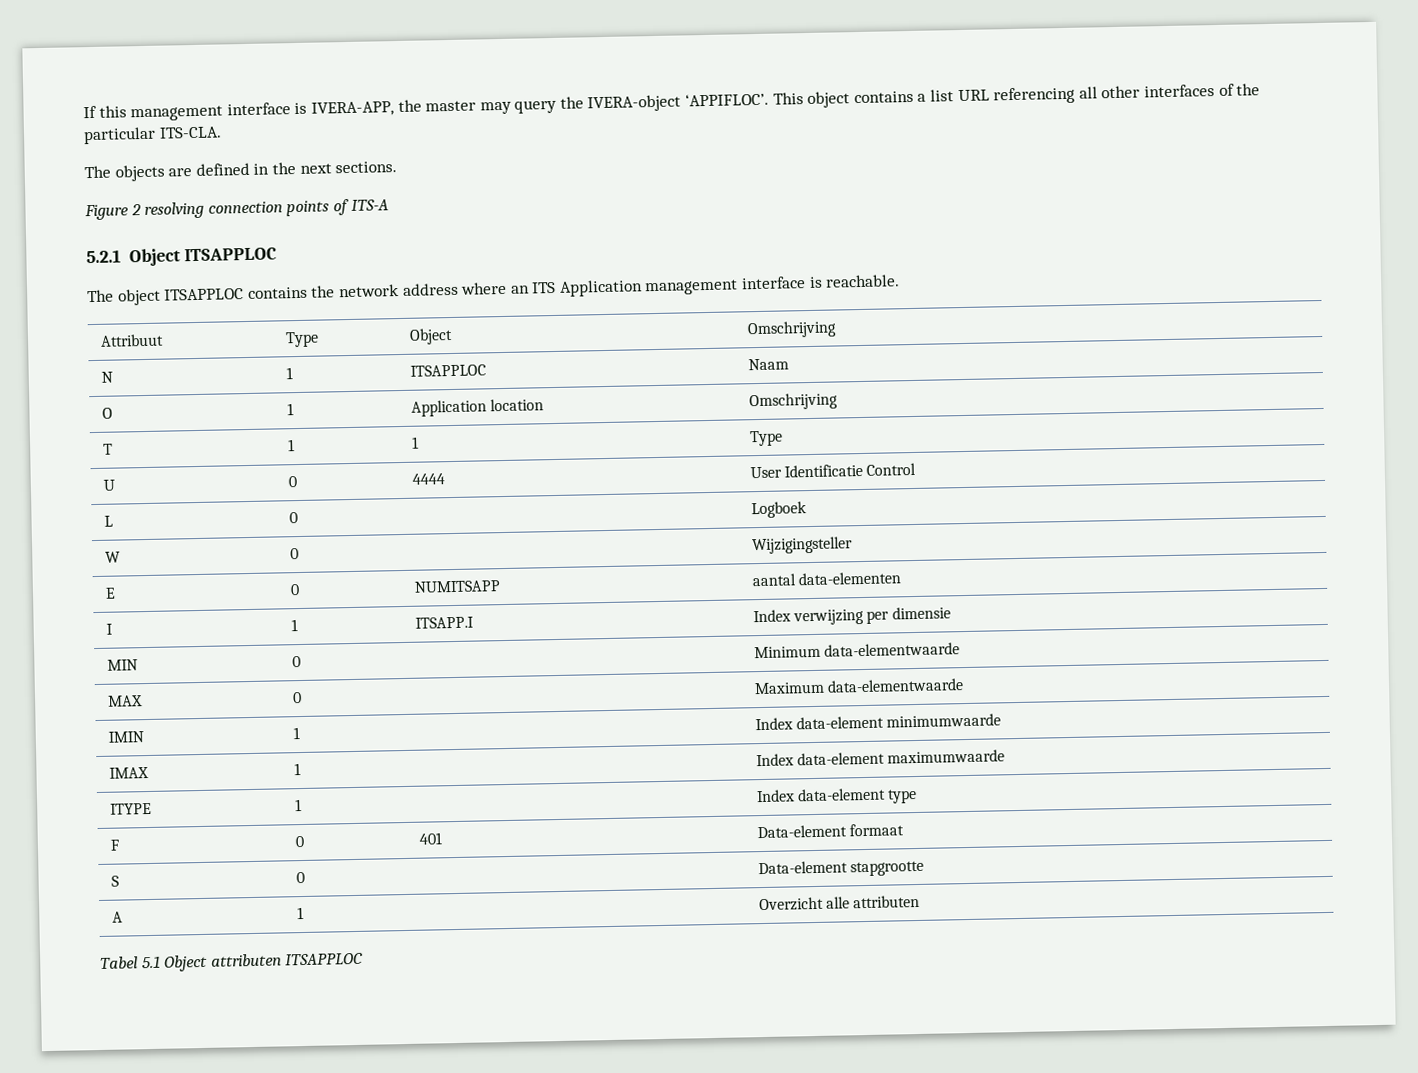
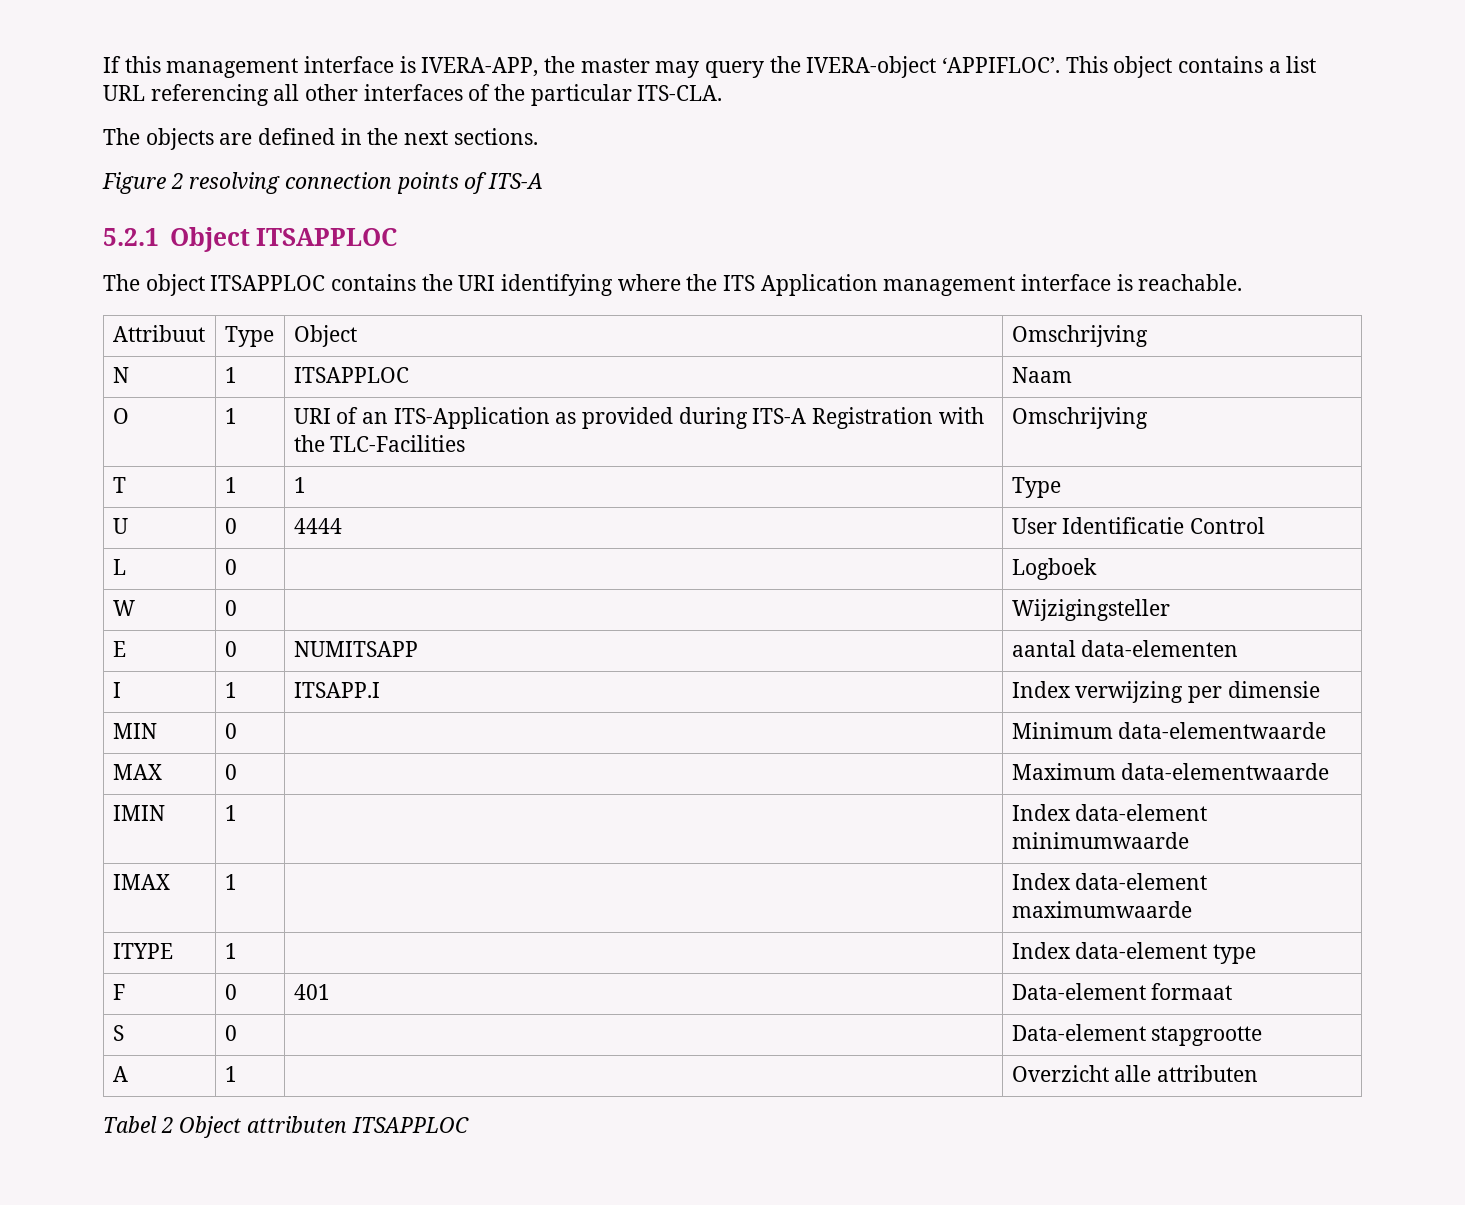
[338,281,530,298] network address where an -> [458,274,718,296] URI identifying where the
[410,398,545,417] Application location -> [293,407,984,429] [293,435,466,452] URI of an ITS-Application as provided during ITS-A Registration with the TLC-Facilities
[141,955,161,969] 5.1 -> [160,1117,174,1133] 2

